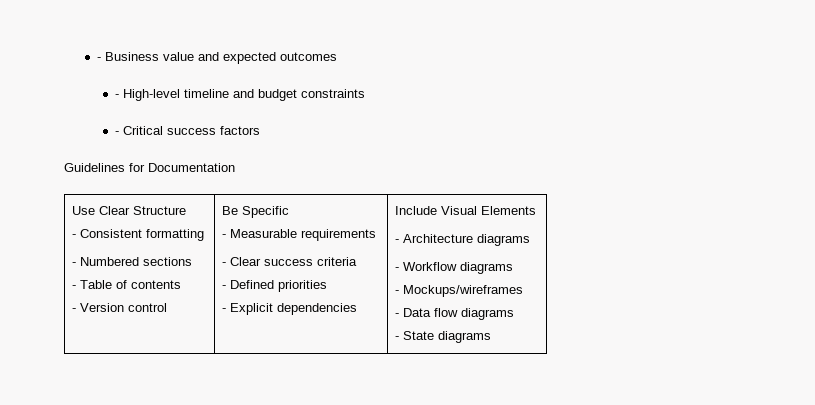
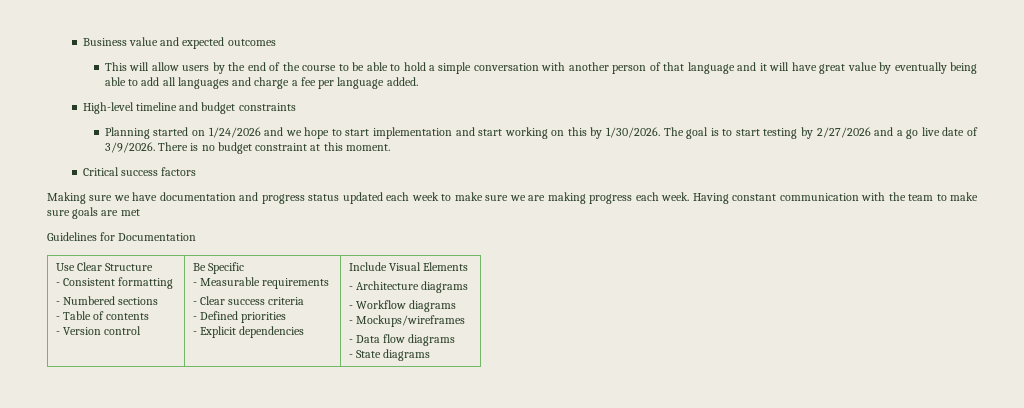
[96,57,101,61] - -> (82, 42) none
[114,94,119,98] - -> [104,62,977,74] [104,77,418,89] This will allow users by the end of the course to be able to hold a simple conversation with another person of that language and it will have great value by eventually being able to add all languages and charge a fee per language added. //
[114,126,260,135] - Critical success factors -> [104,127,979,139] [104,142,390,154] [82,167,197,176] [47,192,979,204] [47,207,140,219] Planning started on 1/24/2026 and we hope to start implementation and start working on this by 1/30/2026. The goal is to start testing by 2/27/2026 and a go live date of 3/9/2026. There is no budget constraint at this moment. // Critical success factors // Making sure we have documentation and progress status updated each week to make sure we are making progress each week. Having constant communication with the team to make sure goals are met

